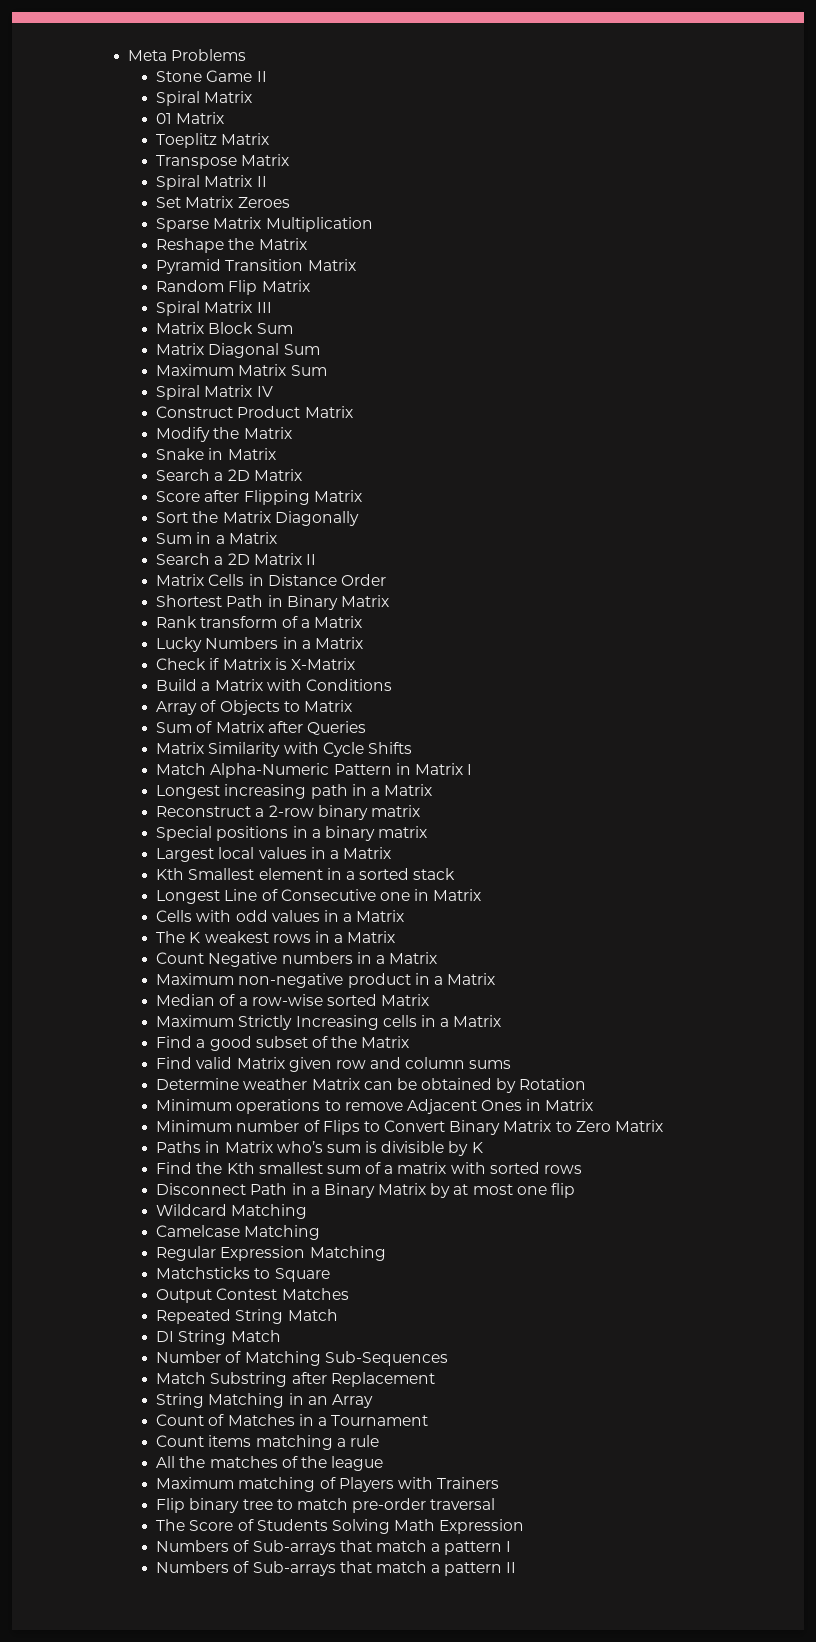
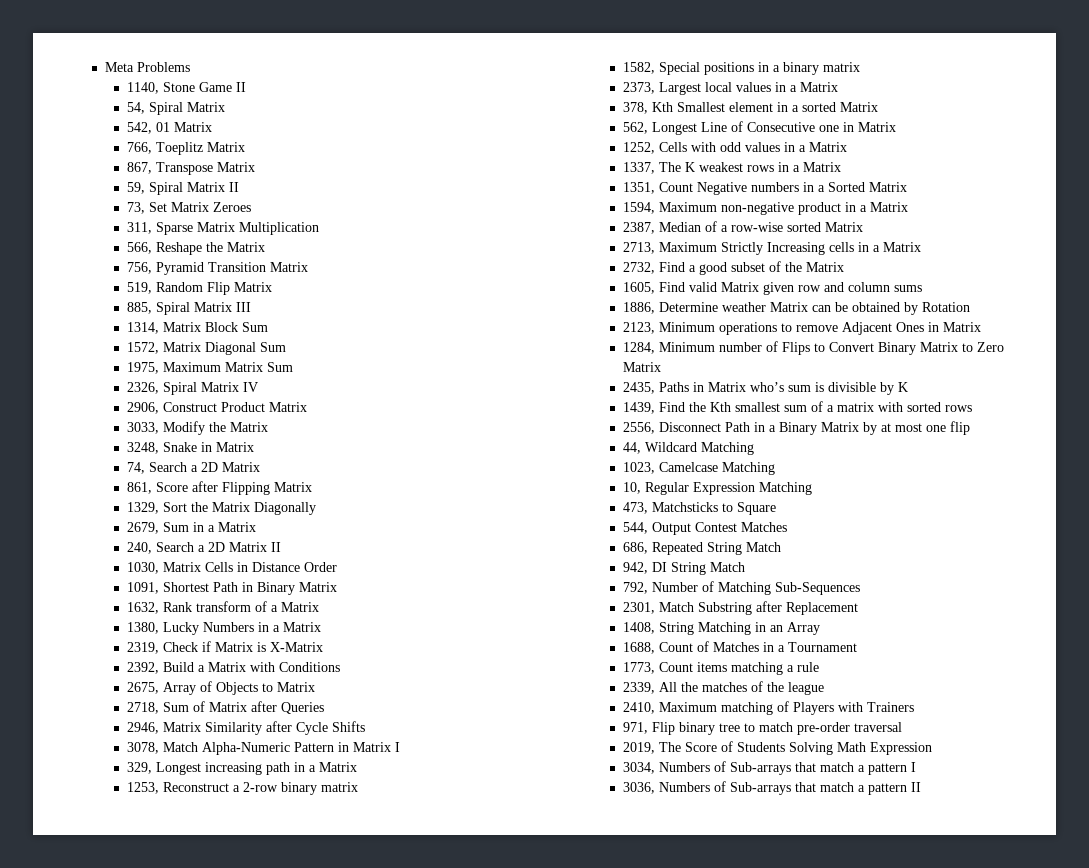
(246, 55) none -> [126,82,159,94] 1140,
(267, 76) none -> [126,102,145,114] 54,
(253, 97) none -> [126,122,152,134] 542,
(225, 118) none -> [126,142,152,154] 766,
(270, 139) none -> [126,162,152,174] 867,
(290, 160) none -> [126,182,145,194] 59,
(267, 181) none -> [126,202,145,214] 73,
(290, 202) none -> [126,222,152,234] 311,
(373, 224) none -> [126,242,152,254] 566,
(307, 244) none -> [126,262,152,274] 756,
(356, 265) none -> [126,282,152,294] 519,
(310, 286) none -> [126,302,152,314] 885,
(272, 307) none -> [126,322,159,334] 1314,
(293, 328) none -> [126,342,159,354] 1572,
(320, 349) none -> [126,362,159,374] 1975,
(327, 370) none -> [126,382,159,394] 2326,
(273, 391) none -> [126,402,159,414] 2906,
(353, 412) none -> [126,422,159,434] 3033,
(292, 433) none -> [126,442,159,454] 3248,
(276, 454) none -> [126,462,145,474] 74,
(302, 475) none -> [126,482,152,494] 861,
(362, 496) none -> [126,502,159,514] 1329,
(359, 518) none -> [126,522,159,534] 2679,
(277, 538) none -> [126,542,152,554] 240,
(316, 559) none -> [126,562,159,574] 1030,
(386, 580) none -> [126,582,159,594] 1091,
(389, 601) none -> [126,602,159,614] 1632,
(362, 622) none -> [126,622,159,634] 1380,
(363, 643) none -> [126,642,159,654] 2319,
(355, 664) none -> [126,662,159,674] 2392,
(392, 685) none -> [126,682,159,694] 2675,
(352, 706) none -> [126,702,159,714] 2718,
(366, 728) none -> [126,722,159,734] 2946,
[283,742,319,754] with -> [265,721,292,732] after
(412, 748) none -> [126,742,159,754] 3078,
(473, 769) none -> [126,762,152,774] 329,
(433, 790) none -> [126,782,159,794] 1253,
(420, 811) none -> [622,62,655,74] 1582,
(428, 832) none -> [622,82,655,94] 2373,
(392, 853) none -> [622,102,648,114] 378,
[413,868,456,880] stack // -> [839,102,878,112] [622,122,648,134] Matrix // 562,
(482, 895) none -> [622,142,655,154] 1252,
(405, 916) none -> [622,162,655,174] 1337,
(396, 937) none -> [622,182,655,194] 1351,
[389,952,438,964] Matrix // -> [827,182,907,192] [622,202,655,214] Sorted Matrix // 1594,
(496, 979) none -> [622,222,655,234] 2387,
(430, 1000) none -> [622,242,655,254] 2713,
(502, 1021) none -> [622,262,655,274] 2732,
(410, 1042) none -> [622,282,655,294] 1605,
(512, 1064) none -> [622,302,655,314] 1886,
(587, 1084) none -> [622,322,655,334] 2123,
(594, 1105) none -> [622,342,655,354] 1284,
(664, 1126) none -> [622,382,655,394] 2435,
(483, 1147) none -> [622,402,655,414] 1439,
(583, 1169) none -> [622,422,655,434] 2556,
(576, 1190) none -> [622,442,641,454] 44,
(308, 1211) none -> [622,462,655,474] 1023,
(321, 1232) none -> [622,482,641,494] 10,
(386, 1253) none -> [622,502,648,514] 473,
(330, 1275) none -> [622,522,648,534] 544,
(349, 1294) none -> [622,542,648,554] 686,
(338, 1315) none -> [622,562,648,574] 942,
(281, 1336) none -> [622,582,648,594] 792,
(448, 1358) none -> [622,602,655,614] 2301,
(435, 1379) none -> [622,622,655,634] 1408,
(373, 1401) none -> [622,642,655,654] 1688,
(429, 1420) none -> [622,662,655,674] 1773,
(379, 1441) none -> [622,682,655,694] 2339,
(384, 1463) none -> [622,702,655,714] 2410,
(500, 1483) none -> [622,722,648,734] 971,
(496, 1504) none -> [622,742,655,754] 2019,
(525, 1526) none -> [622,762,655,774] 3034,
(512, 1546) none -> [622,782,655,794] 3036,

